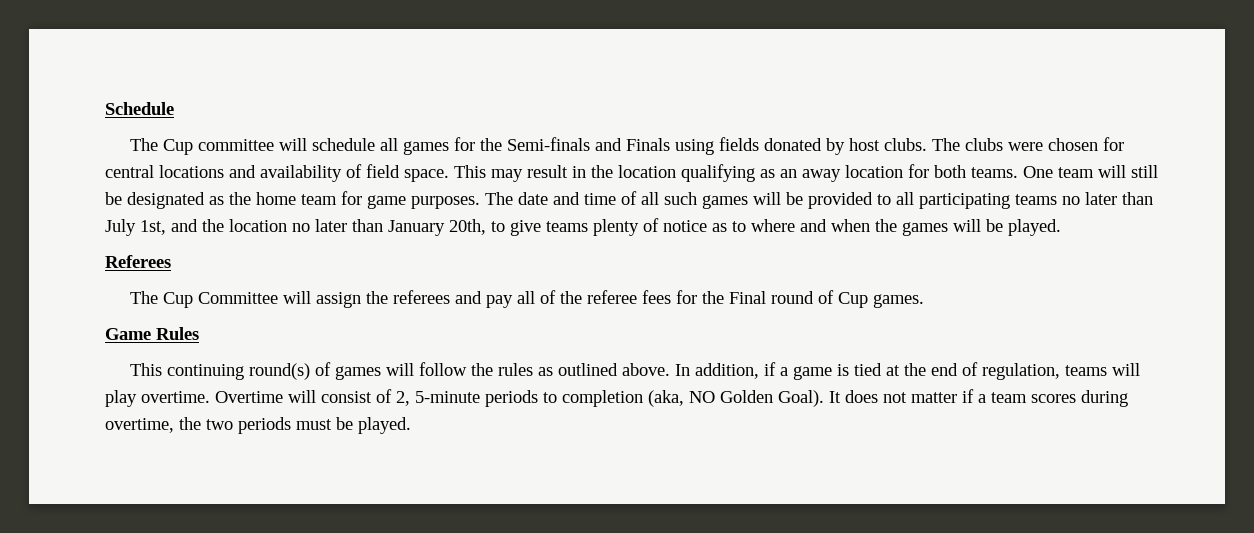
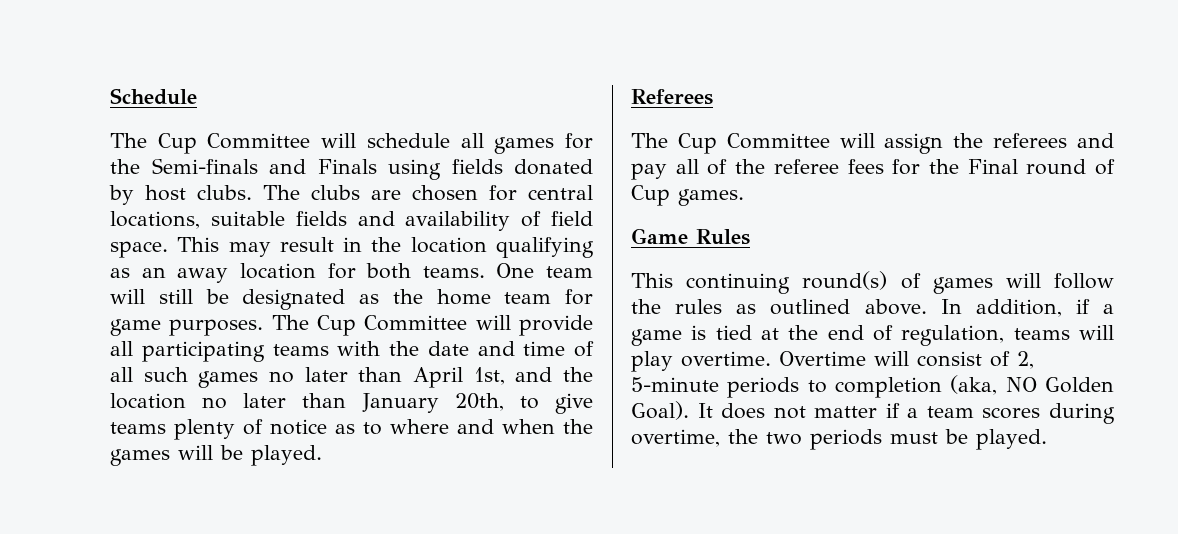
[198,139,275,151] committee -> [207,133,311,149] Committee
[1008,142,1044,151] were -> [371,190,401,200] are
[159,165,224,178] locations -> [110,211,347,229] locations, suitable fields
(513, 198) none -> [317,315,593,336] [110,341,419,362] Cup Committee will provide all participating teams with the
[753,192,1153,209] [105,219,136,236] will be provided to all participating teams no later than July -> [269,367,463,388] no later than April

